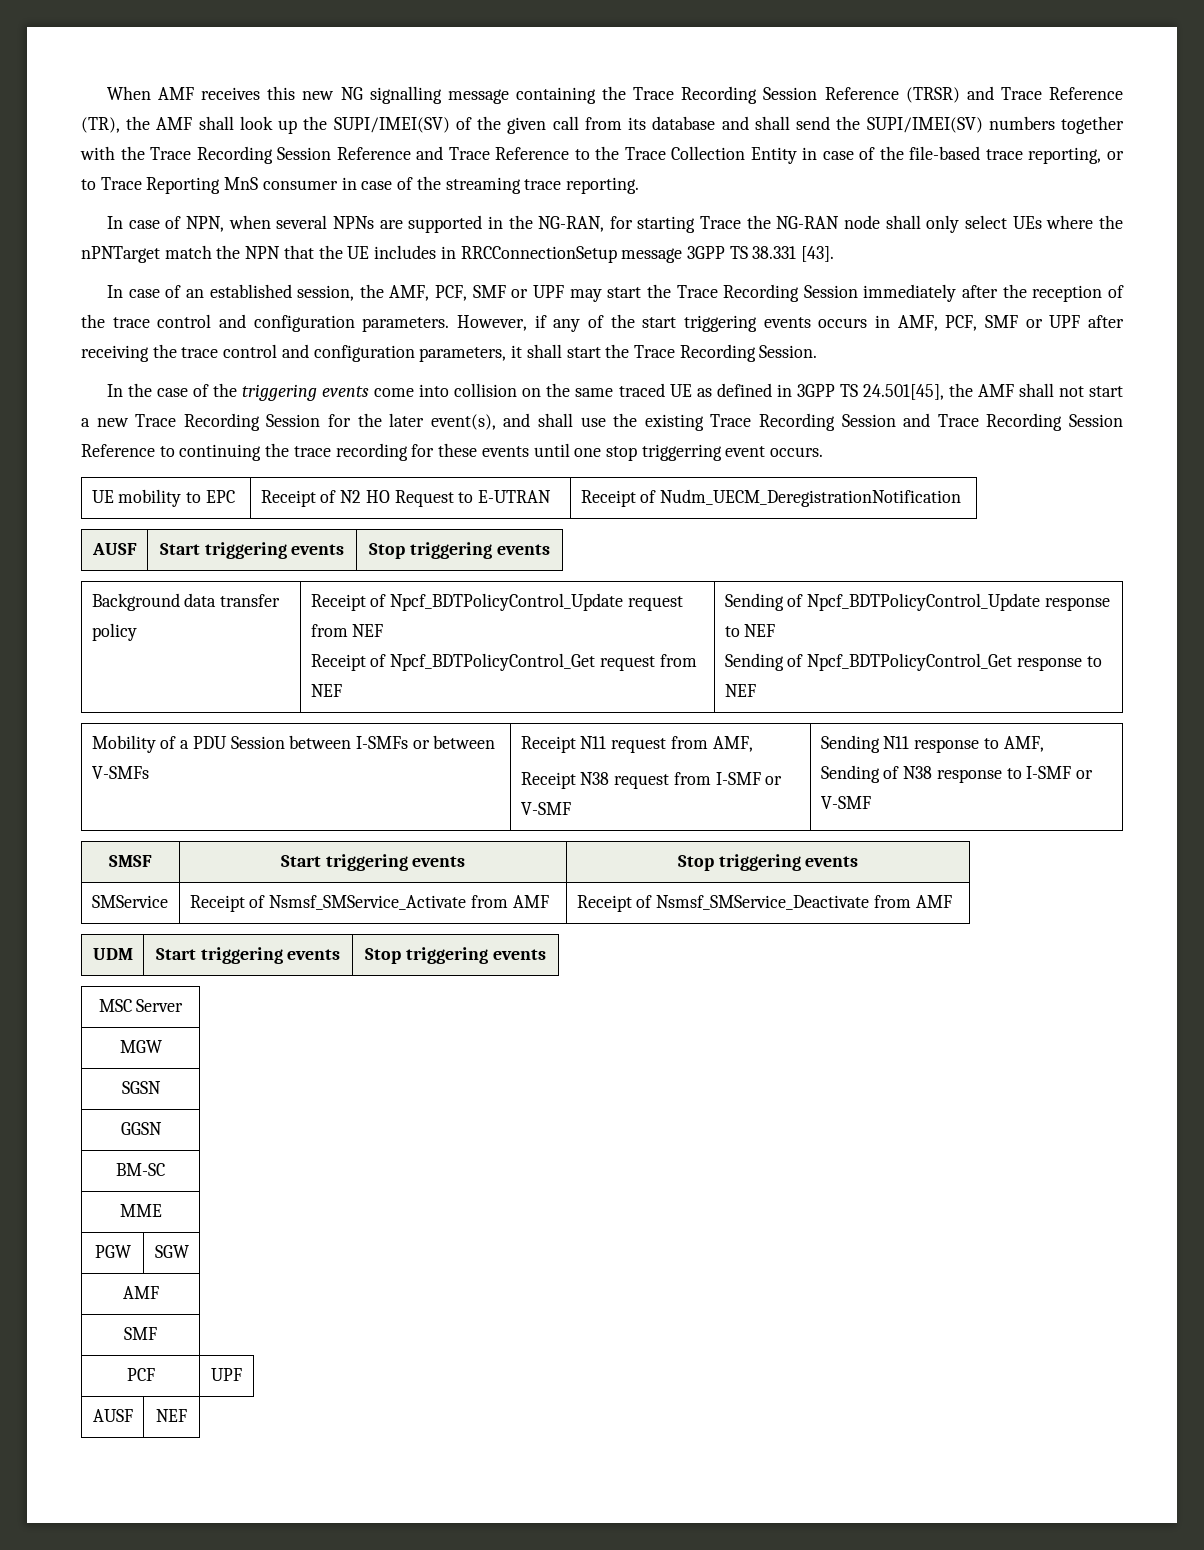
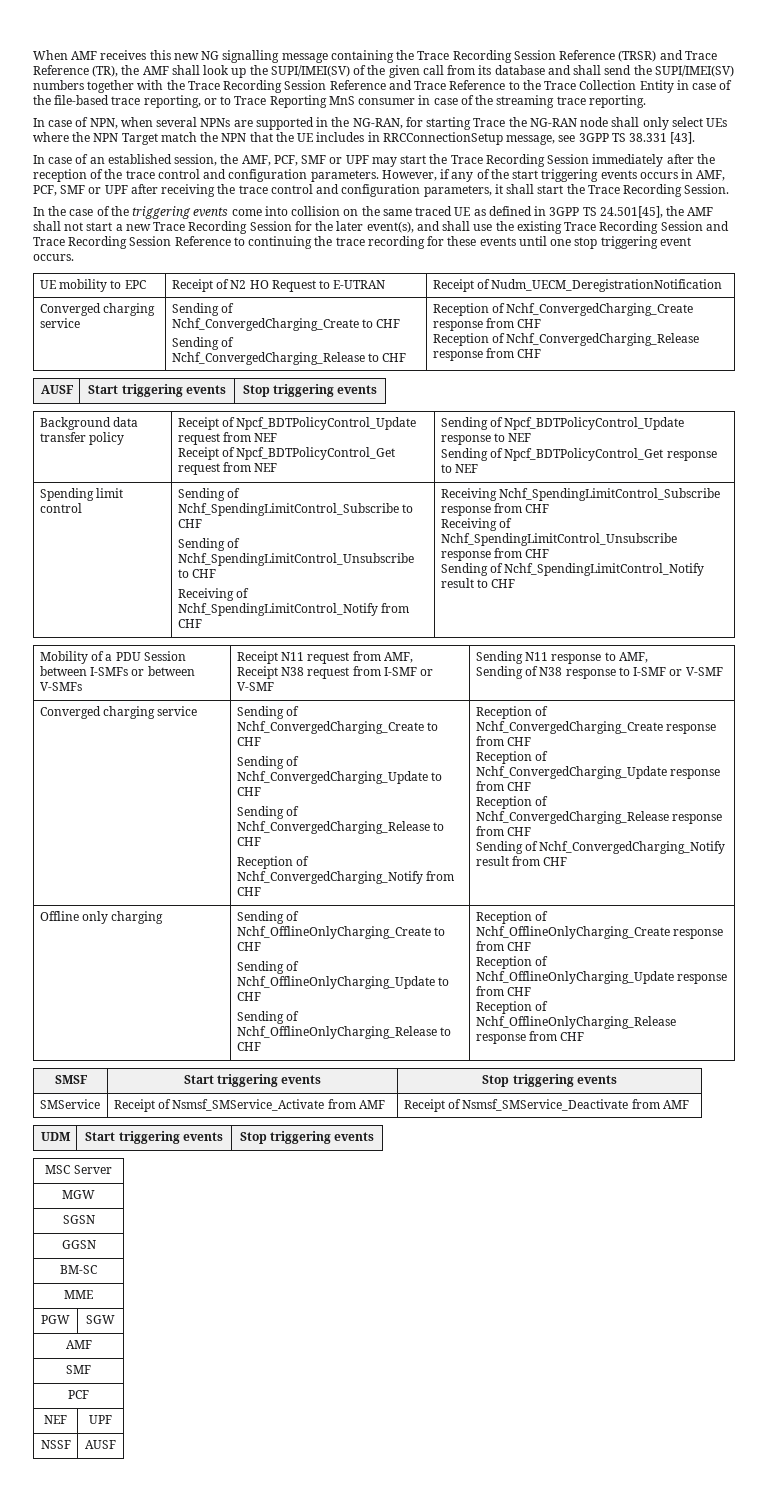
[81,246,160,263] nPNTarget -> [93,133,158,145] NPN Target
[621,248,683,263] message -> [506,135,576,145] message, see
[641,444,722,461] triggerring -> [600,236,658,249] triggering
(962, 498) none -> [39,303,156,316] [39,318,80,328] [171,303,235,316] [171,318,401,331] [171,337,235,350] [171,352,407,365] [432,303,694,316] [432,318,542,331] [432,333,700,346] [432,348,542,361] // Converged charging service | Sending of Nchf_ConvergedCharging_Create to CHF // Sending of Nchf_ConvergedCharging_Release to CHF | Reception of Nchf_ConvergedCharging_Create response from CHF // Reception of Nchf_ConvergedCharging_Release response from CHF
(756, 690) none -> [39,488,124,501] [39,503,82,513] [177,488,241,501] [177,503,414,516] [177,519,202,528] [177,538,241,551] [177,553,414,566] [177,569,217,578] [177,588,250,601] [177,603,410,616] [177,619,202,628] [440,488,721,501] [440,503,550,516] [440,518,513,531] [440,533,677,546] [440,548,550,561] [440,563,705,576] [440,578,516,588] // Spending limit control | Sending of Nchf_SpendingLimitControl_Subscribe to CHF // Sending of Nchf_SpendingLimitControl_Unsubscribe to CHF // Receiving of Nchf_SpendingLimitControl_Notify from CHF | Receiving Nchf_SpendingLimitControl_Subscribe response from CHF // Receiving of Nchf_SpendingLimitControl_Unsubscribe response from CHF // Sending of Nchf_SpendingLimitControl_Notify result to CHF
(871, 802) none -> [39,706,198,719] [236,706,300,719] [236,721,439,734] [236,737,261,746] [236,756,300,769] [236,771,443,784] [236,787,261,796] [236,806,300,819] [236,821,445,834] [236,837,261,846] [236,856,310,869] [236,871,455,884] [236,887,261,896] [475,706,549,719] [475,721,717,734] [475,736,532,746] [475,751,549,764] [475,766,721,779] [475,781,532,791] [475,796,549,809] [475,811,723,824] [475,826,532,836] [475,841,726,854] [475,856,568,866] [39,911,164,924] [236,911,300,924] [236,926,446,939] [236,942,261,951] [236,961,300,974] [236,976,450,989] [236,992,261,1001] [236,1011,300,1024] [236,1026,452,1039] [236,1042,261,1051] [475,911,549,924] [475,926,724,939] [475,941,532,951] [475,956,549,969] [475,971,728,984] [475,986,532,996] [475,1001,549,1014] [475,1016,676,1029] [475,1031,585,1044] // Converged charging service | Sending of Nchf_ConvergedCharging_Create to CHF // Sending of Nchf_ConvergedCharging_Update to CHF // Sending of Nchf_ConvergedCharging_Release to CHF // Reception of Nchf_ConvergedCharging_Notify from CHF | Reception of Nchf_ConvergedCharging_Create response from CHF // Reception of Nchf_ConvergedCharging_Update response from CHF // Reception of Nchf_ConvergedCharging_Release response from CHF // Sending of Nchf_ConvergedCharging_Notify result from CHF // Offline only charging | Sending of Nchf_OfflineOnlyCharging_Create to CHF // Sending of Nchf_OfflineOnlyCharging_Update to CHF // Sending of Nchf_OfflineOnlyCharging_Release to CHF | Reception of Nchf_OfflineOnlyCharging_Create response from CHF // Reception of Nchf_OfflineOnlyCharging_Update response from CHF // Reception of Nchf_OfflineOnlyCharging_Release response from CHF
(155, 1374) none -> [44,1415,67,1424] // NEF
[92,1409,133,1422] [156,1409,187,1422] AUSF | NEF -> [40,1440,71,1449] [85,1440,116,1449] NSSF | AUSF

